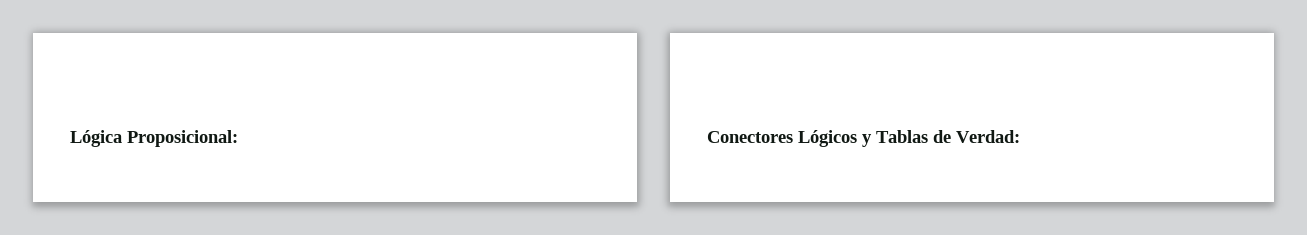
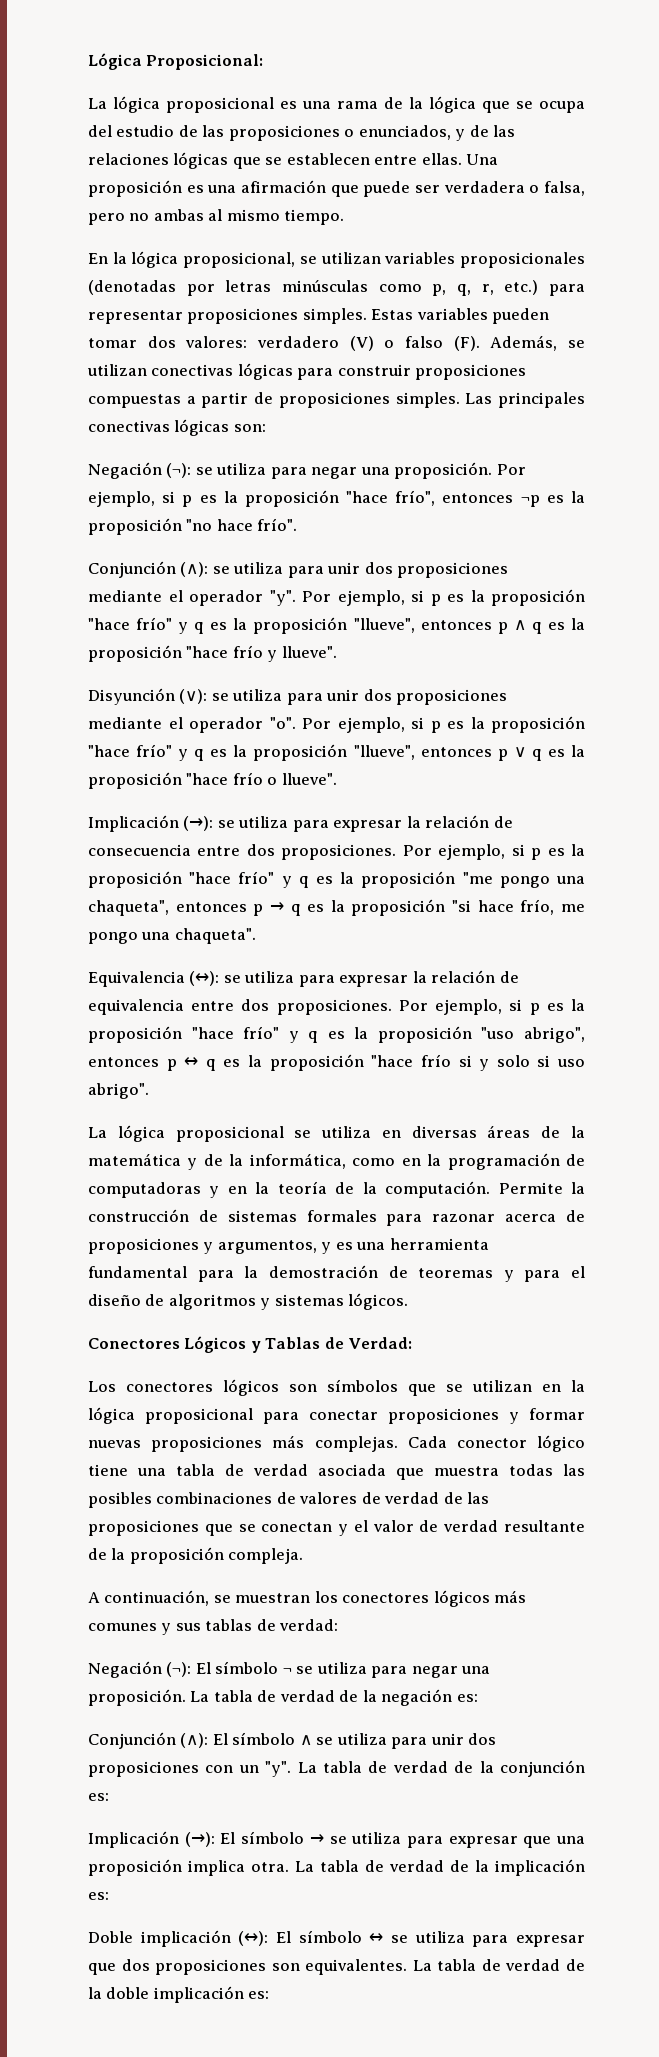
(238, 138) none -> [88,96,585,113] [88,125,516,141] [88,152,499,169] [88,180,585,197] [88,209,345,225] [88,251,585,268] [88,280,586,296] [88,308,550,324] [88,335,586,351] [87,363,527,380] [88,392,585,408] [88,419,266,436] [88,462,526,479] [88,490,585,507] [88,518,298,535] [88,561,509,578] [88,589,585,606] [88,617,586,634] [88,645,337,662] [88,688,508,705] [88,716,585,733] [88,744,586,761] [88,772,337,789] [88,815,513,832] [88,844,586,860] [88,871,585,888] [88,899,585,916] [88,928,256,944] [88,970,519,987] [88,999,585,1015] [88,1026,585,1043] [88,1054,586,1071] [88,1083,149,1099] [88,1125,585,1142] [88,1153,586,1170] [88,1181,586,1198] [88,1209,585,1226] [88,1238,489,1254] [88,1265,585,1282] [88,1293,409,1310] // La lógica proposicional es una rama de la lógica que se ocupa del estudio de las proposiciones o enunciados, y de las relaciones lógicas que se establecen entre ellas. Una proposición es una afirmación que puede ser verdadera o falsa, pero no ambas al mismo tiempo. // En la lógica proposicional, se utilizan variables proposicionales (denotadas por letras minúsculas como p, q, r, etc.) para representar proposiciones simples. Estas variables pueden tomar dos valores: verdadero (V) o falso (F). Además, se utilizan conectivas lógicas para construir proposiciones compuestas a partir de proposiciones simples. Las principales conectivas lógicas son: // Negación (¬): se utiliza para negar una proposición. Por ejemplo, si p es la proposición "hace frío", entonces ¬p es la proposición "no hace frío". // Conjunción (∧): se utiliza para unir dos proposiciones mediante el operador "y". Por ejemplo, si p es la proposición "hace frío" y q es la proposición "llueve", entonces p ∧ q es la proposición "hace frío y llueve". // Disyunción (∨): se utiliza para unir dos proposiciones mediante el operador "o". Por ejemplo, si p es la proposición "hace frío" y q es la proposición "llueve", entonces p ∨ q es la proposición "hace frío o llueve". // Implicación (→): se utiliza para expresar la relación de consecuencia entre dos proposiciones. Por ejemplo, si p es la proposición "hace frío" y q es la proposición "me pongo una chaqueta", entonces p → q es la proposición "si hace frío, me pongo una chaqueta". // Equivalencia (↔): se utiliza para expresar la relación de equivalencia entre dos proposiciones. Por ejemplo, si p es la proposición "hace frío" y q es la proposición "uso abrigo", entonces p ↔ q es la proposición "hace frío si y solo si uso abrigo". // La lógica proposicional se utiliza en diversas áreas de la matemática y de la informática, como en la programación de computadoras y en la teoría de la computación. Permite la construcción de sistemas formales para razonar acerca de proposiciones y argumentos, y es una herramienta fundamental para la demostración de teoremas y para el diseño de algoritmos y sistemas lógicos.
(1020, 136) none -> [88,1379,585,1396] [88,1407,585,1424] [88,1435,585,1452] [88,1464,585,1480] [88,1492,490,1508] [88,1520,585,1536] [88,1547,304,1564] [88,1590,527,1607] [88,1619,339,1635] [88,1661,491,1678] [88,1689,478,1706] [88,1732,497,1749] [88,1760,585,1777] [88,1793,109,1801] [88,1831,585,1848] [88,1859,585,1876] [88,1892,109,1900] [88,1930,585,1947] [88,1959,585,1975] [88,1986,270,2003] // Los conectores lógicos son símbolos que se utilizan en la lógica proposicional para conectar proposiciones y formar nuevas proposiciones más complejas. Cada conector lógico tiene una tabla de verdad asociada que muestra todas las posibles combinaciones de valores de verdad de las proposiciones que se conectan y el valor de verdad resultante de la proposición compleja. // A continuación, se muestran los conectores lógicos más comunes y sus tablas de verdad: // Negación (¬): El símbolo ¬ se utiliza para negar una proposición. La tabla de verdad de la negación es: // Conjunción (∧): El símbolo ∧ se utiliza para unir dos proposiciones con un "y". La tabla de verdad de la conjunción es: // Implicación (→): El símbolo → se utiliza para expresar que una proposición implica otra. La tabla de verdad de la implicación es: // Doble implicación (↔): El símbolo ↔ se utiliza para expresar que dos proposiciones son equivalentes. La tabla de verdad de la doble implicación es:

